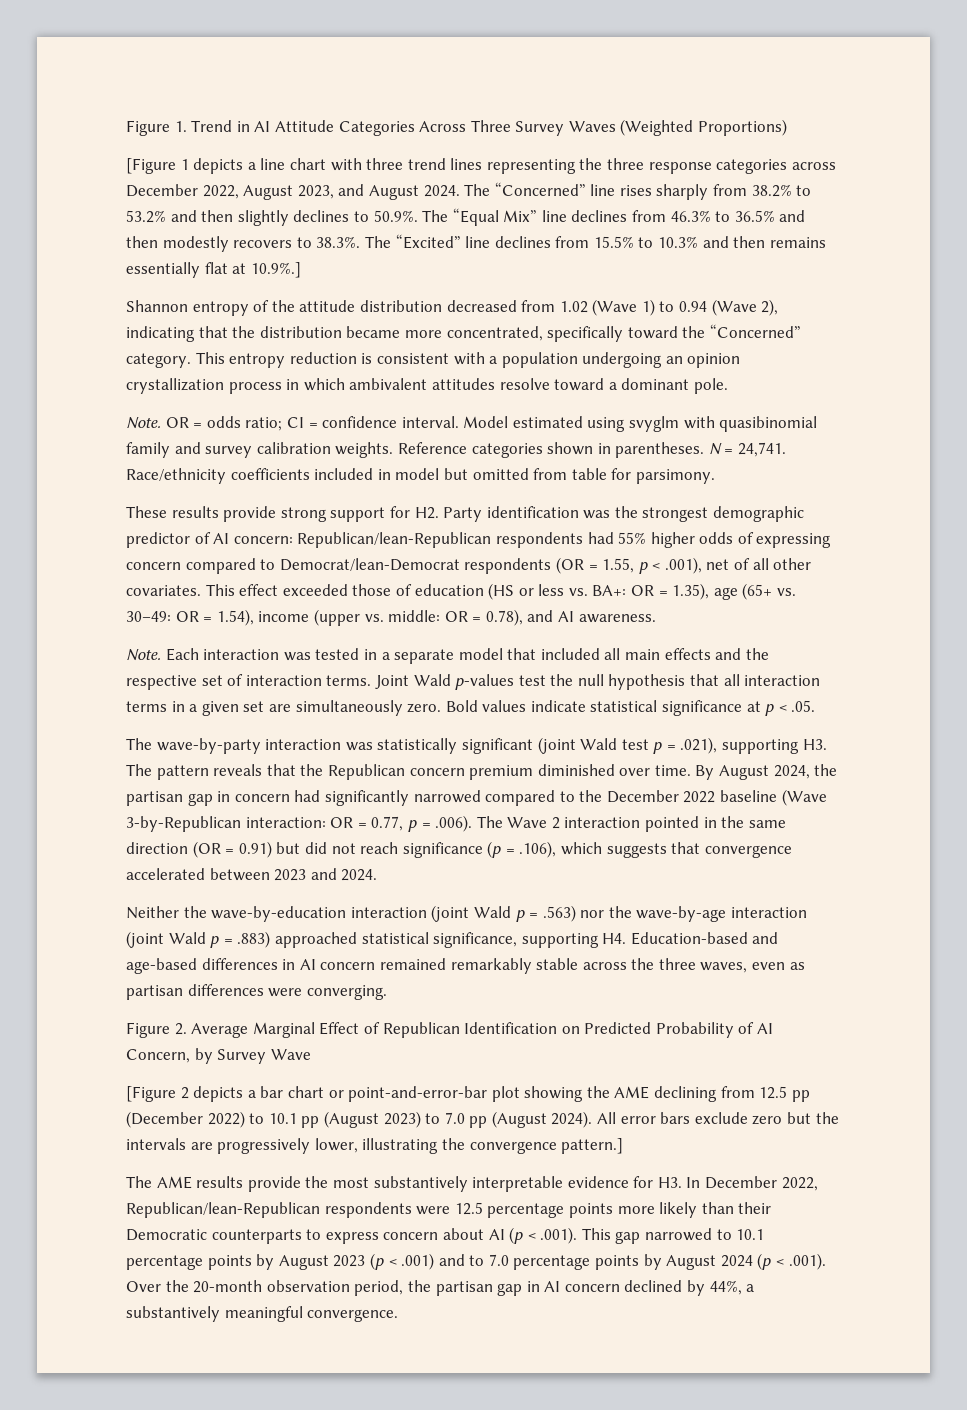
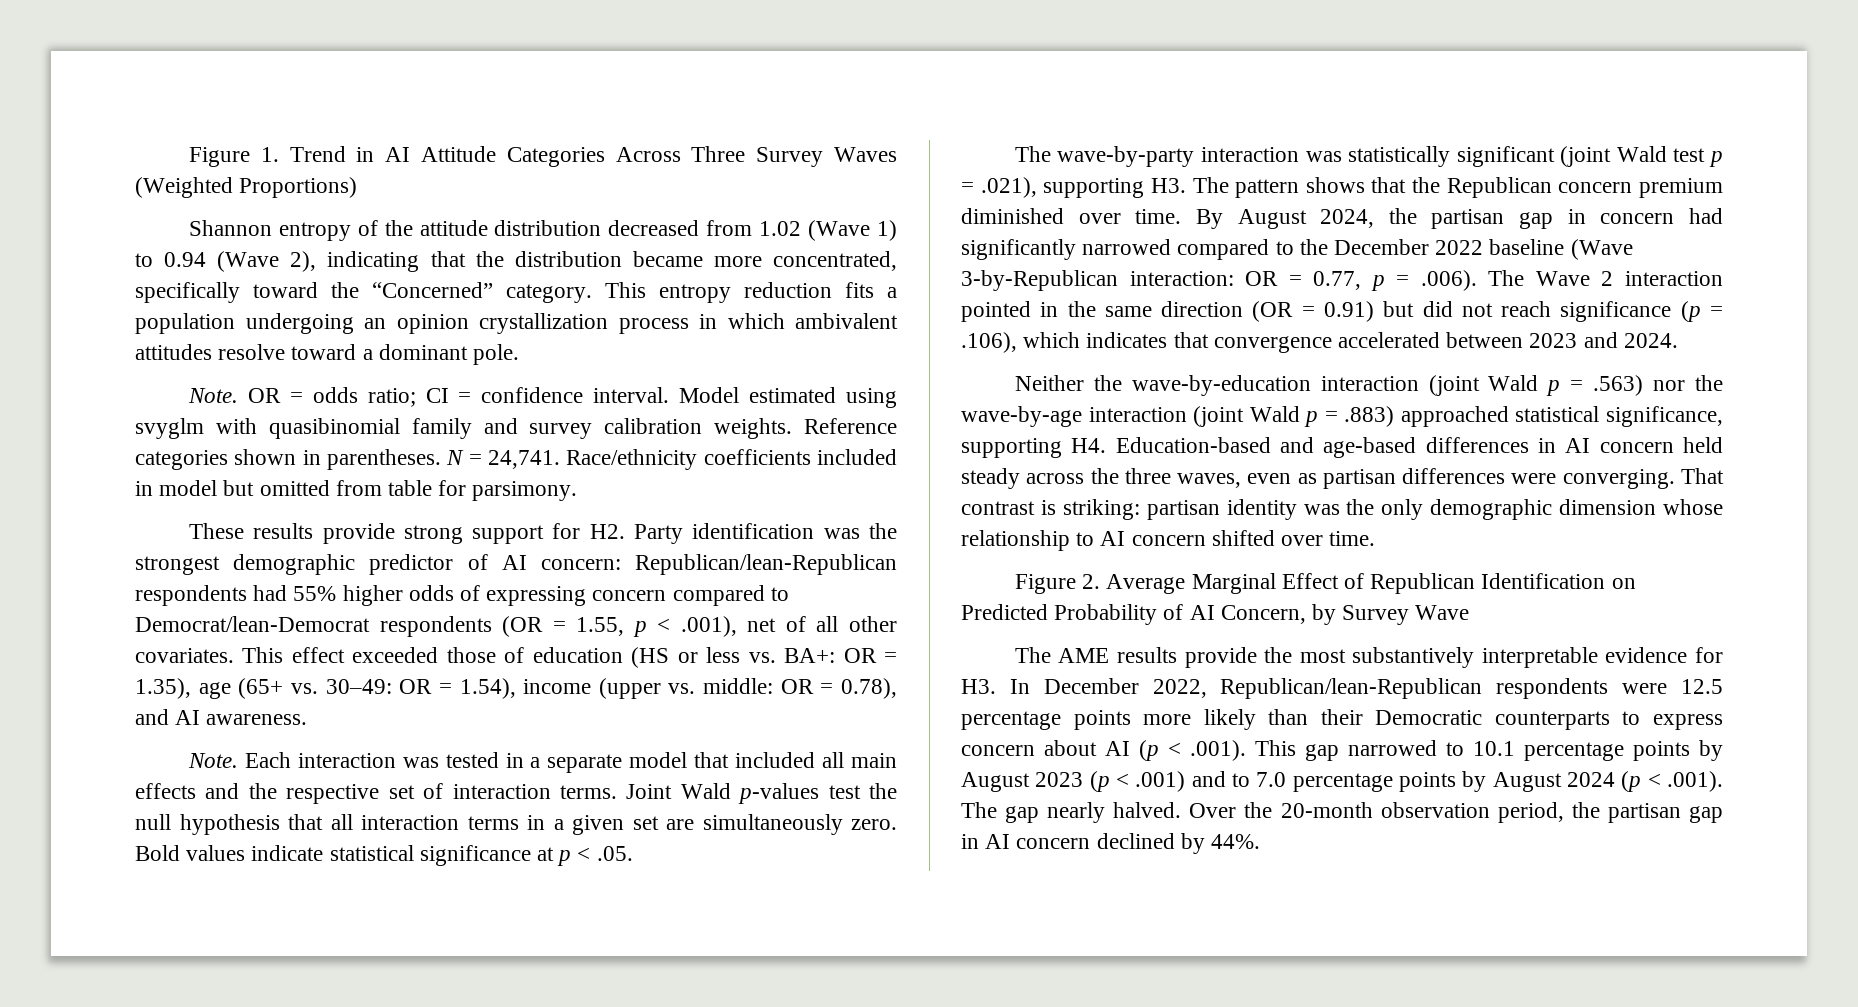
[126,158,836,174] [126,182,812,200] [126,208,806,226] [126,234,826,252] [126,262,301,278] // [Figure 1 depicts a line chart with three trend lines representing the three response categories across December 2022, August 2023, and August 2024. The “Concerned” line rises sharply from 38.2% to 53.2% and then slightly declines to 50.9%. The “Equal Mix” line declines from 46.3% to 36.5% and then modestly recovers to 38.3%. The “Excited” line declines from 15.5% to 10.3% and then remains essentially flat at 10.9%.] -> (358, 187) none
[361,352,485,365] is consistent with -> [845,282,874,298] fits
[213,764,263,776] reveals -> [1305,177,1365,193] shows
[606,843,667,858] suggests -> [1086,332,1168,348] indicates
[379,958,579,974] remained remarkably stable -> [1683,437,1723,453] [961,468,1020,489] held steady
(387, 992) none -> [1681,468,1724,484] [961,499,1723,520] [961,530,1376,551] That contrast is striking: partisan identity was the only demographic dimension whose relationship to AI concern shifted over time.
[126,1086,810,1102] [126,1111,839,1128] [126,1138,624,1154] // [Figure 2 depicts a bar chart or point-and-error-bar plot showing the AME declining from 12.5 pp (December 2022) to 10.1 pp (August 2023) to 7.0 pp (August 2024). All error bars exclude zero but the intervals are progressively lower, illustrating the convergence pattern.] -> (1470, 612) none
(826, 1261) none -> [961,802,1182,823] The gap nearly halved.
[709,1280,755,1295] [126,1306,399,1322] 44%, a substantively meaningful convergence. -> [1211,834,1261,849] 44%.

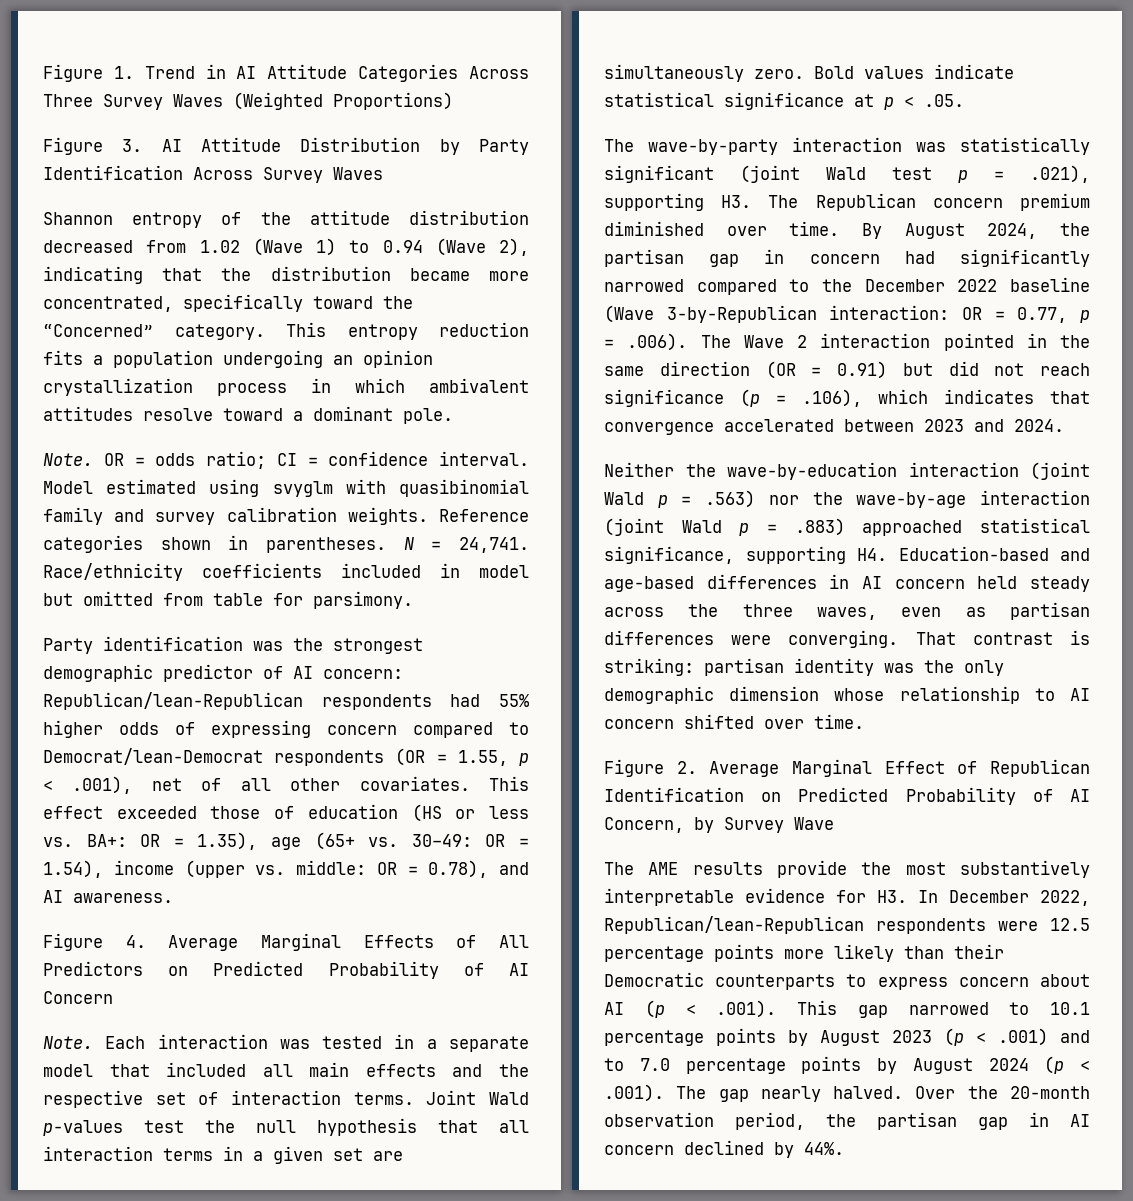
(358, 187) none -> [43,137,529,155] [43,165,383,183] // Figure 3. AI Attitude Distribution by Party Identification Across Survey Waves
[188,523,625,544] These results provide strong support for H2. -> (413, 600) none
(308, 719) none -> [43,933,529,951] [43,961,529,979] [43,991,113,1004] // Figure 4. Average Marginal Effects of All Predictors on Predicted Probability of AI Concern
[1235,177,1441,198] pattern shows that the -> (799, 201) none

